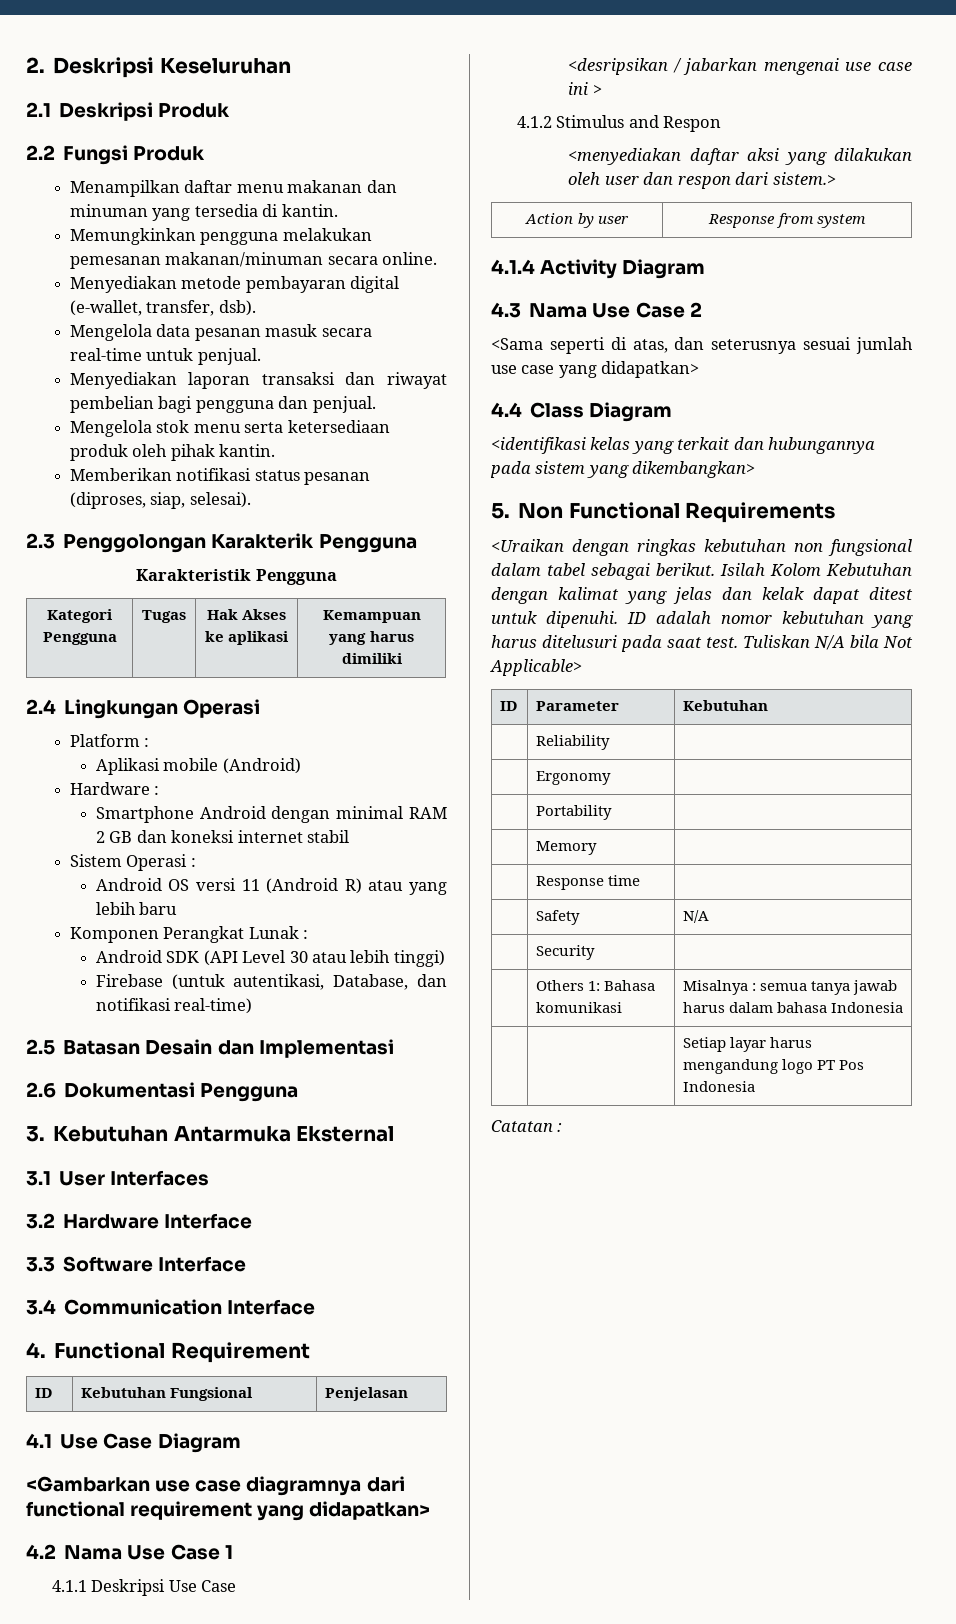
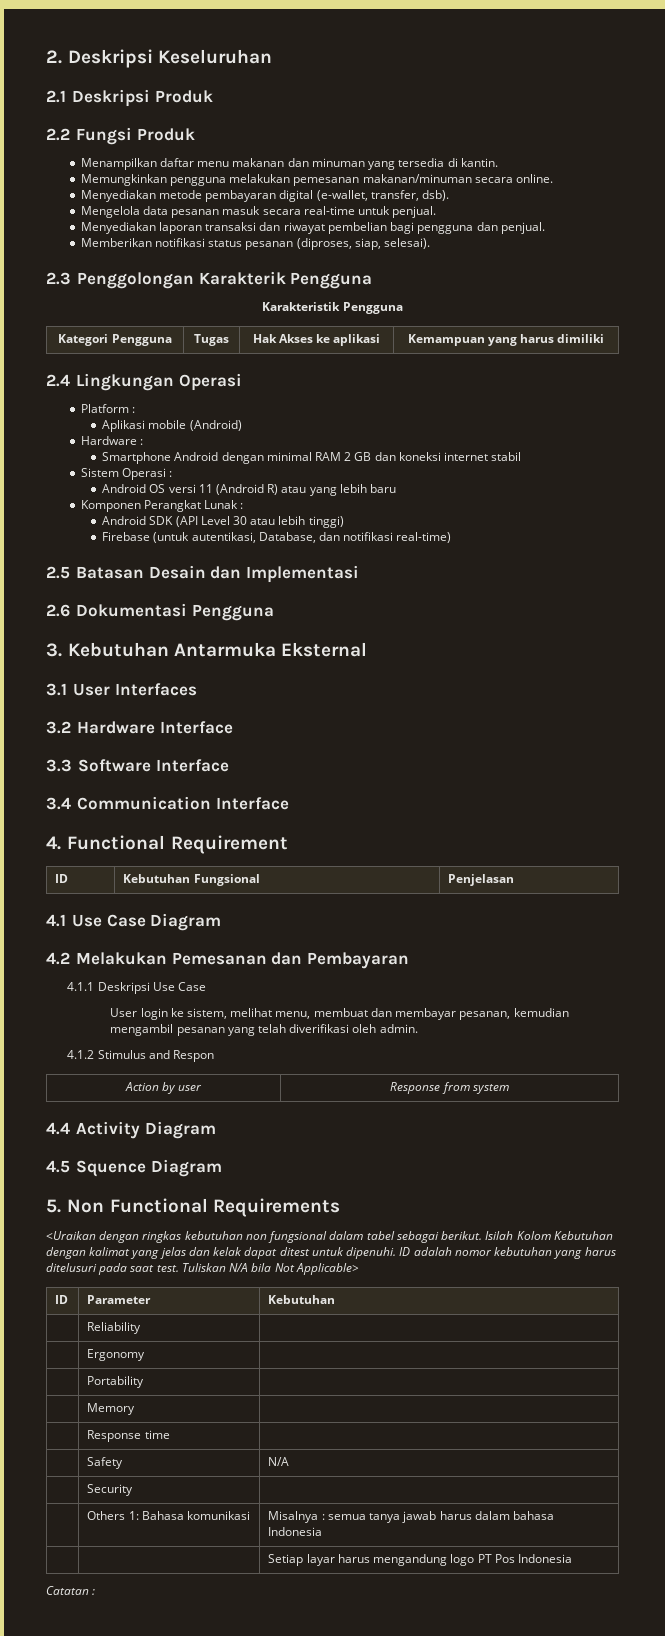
[69,420,390,437] [69,444,276,461] // Mengelola stok menu serta ketersediaan produk oleh pihak kantin. -> (545, 228) none
[26,1476,405,1496] [26,1501,431,1521] [26,1544,233,1560] [51,1579,237,1596] [568,58,912,75] [568,82,602,95] [516,115,722,132] [568,148,912,165] [568,172,836,189] <Gambarkan use case diagramnya dari functional requirement yang didapatkan> // 4.2 Nama Use Case 1 // 4.1.1 Deskripsi Use Case // <desripsikan / jabarkan mengenai use case ini > // 4.1.2 Stimulus and Respon // <menyediakan daftar aksi yang dilakukan oleh user dan respon dari sistem.> -> [46,952,409,969] [67,982,207,994] [110,1008,569,1020] [110,1024,418,1036] [67,1050,215,1062] 4.2 Melakukan Pemesanan dan Pembayaran // 4.1.1 Deskripsi Use Case // User login ke sistem, melihat menu, membuat dan membayar pesanan, kemudian mengambil pesanan yang telah diverifikasi oleh admin. // 4.1.2 Stimulus and Respon
[491,259,535,274] 4.1.4 -> [46,1122,70,1135] 4.4
[491,302,702,318] [491,337,913,354] [491,361,700,378] [491,402,673,422] [491,437,876,454] [490,461,756,478] 4.3 Nama Use Case 2 // <Sama seperti di atas, dan seterusnya sesuai jumlah use case yang didapatkan> // 4.4 Class Diagram // <identifikasi kelas yang terkait dan hubungannya pada sistem yang dikembangkan> -> [46,1159,222,1177] 4.5 Squence Diagram

